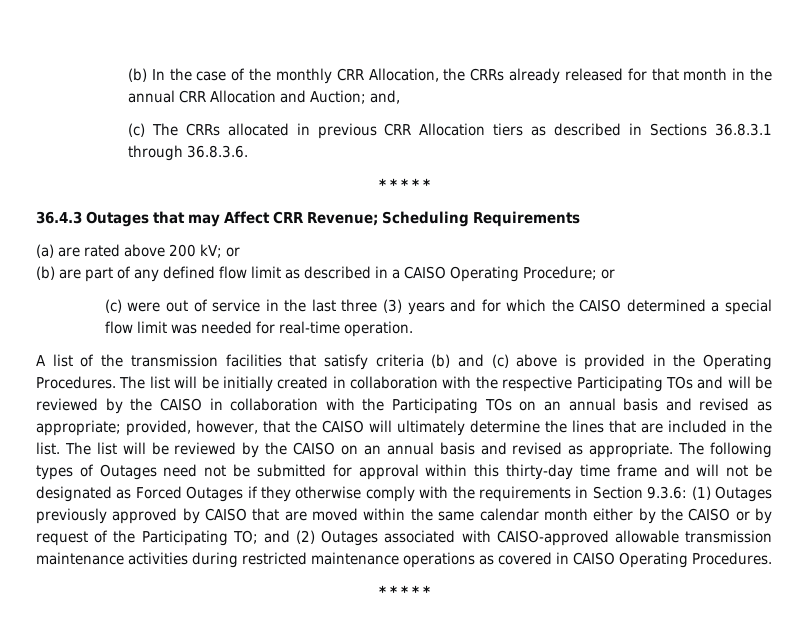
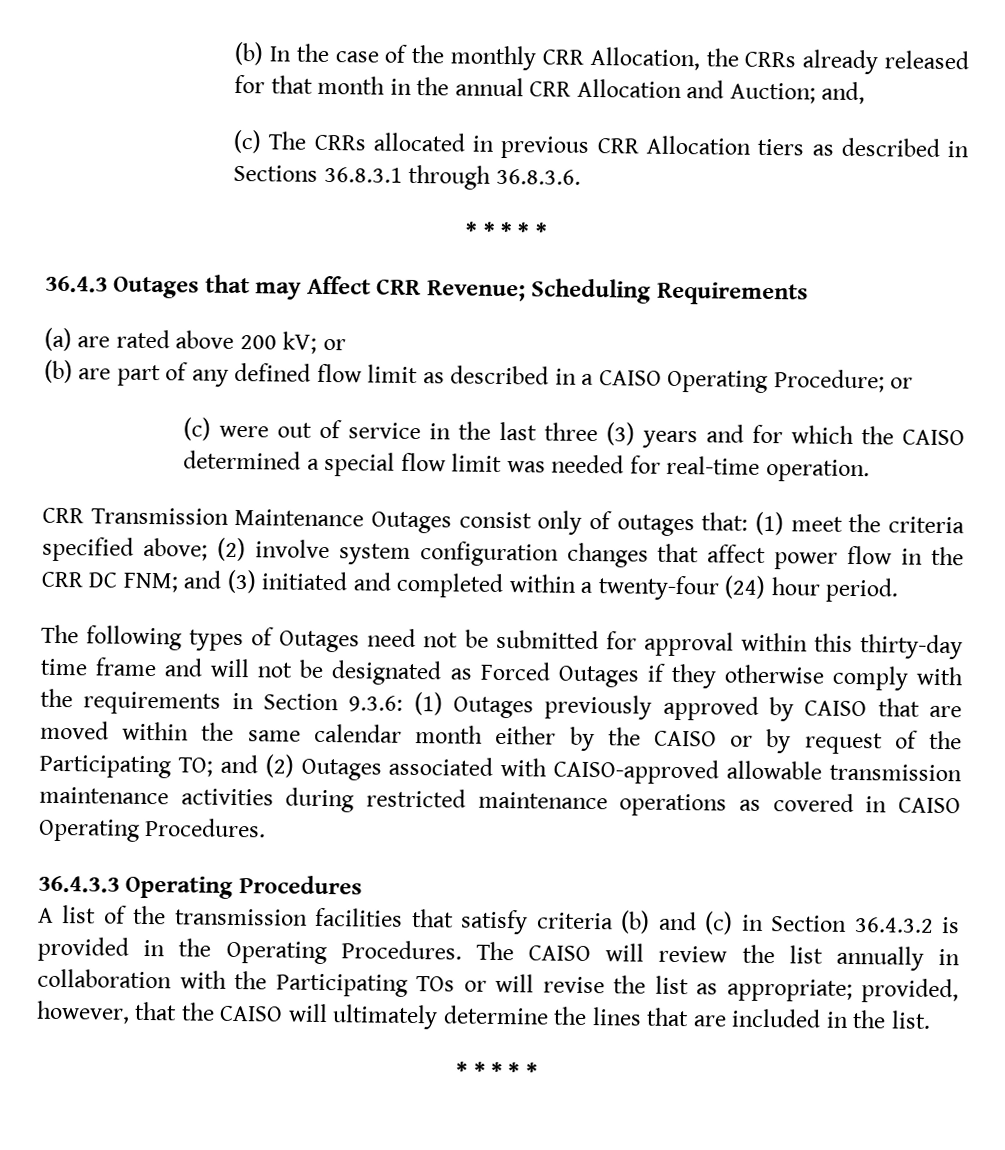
[36,354,773,370] [36,376,772,392] [36,398,772,414] [36,420,772,436] [36,442,674,458] A list of the transmission facilities that satisfy criteria (b) and (c) above is provided in the Operating Procedures. The list will be initially created in collaboration with the respective Participating TOs and will be reviewed by the CAISO in collaboration with the Participating TOs on an annual basis and revised as appropriate; provided, however, that the CAISO will ultimately determine the lines that are included in the list. The list will be reviewed by the CAISO on an annual basis and revised as appropriate. -> [42,507,965,537] [42,536,964,570] [41,569,899,603] CRR Transmission Maintenance Outages consist only of outages that: (1) meet the criteria specified above; (2) involve system configuration changes that affect power flow in the CRR DC FNM; and (3) initiated and completed within a twenty-four (24) hour period. //
(772, 558) none -> [38,875,362,899] [38,905,961,935] [37,936,960,971] [37,968,959,1004] [36,1000,931,1030] // 36.4.3.3 Operating Procedures // A list of the transmission facilities that satisfy criteria (b) and (c) in Section 36.4.3.2 is provided in the Operating Procedures. The CAISO will review the list annually in collaboration with the Participating TOs or will revise the list as appropriate; provided, however, that the CAISO will ultimately determine the lines that are included in the list.

